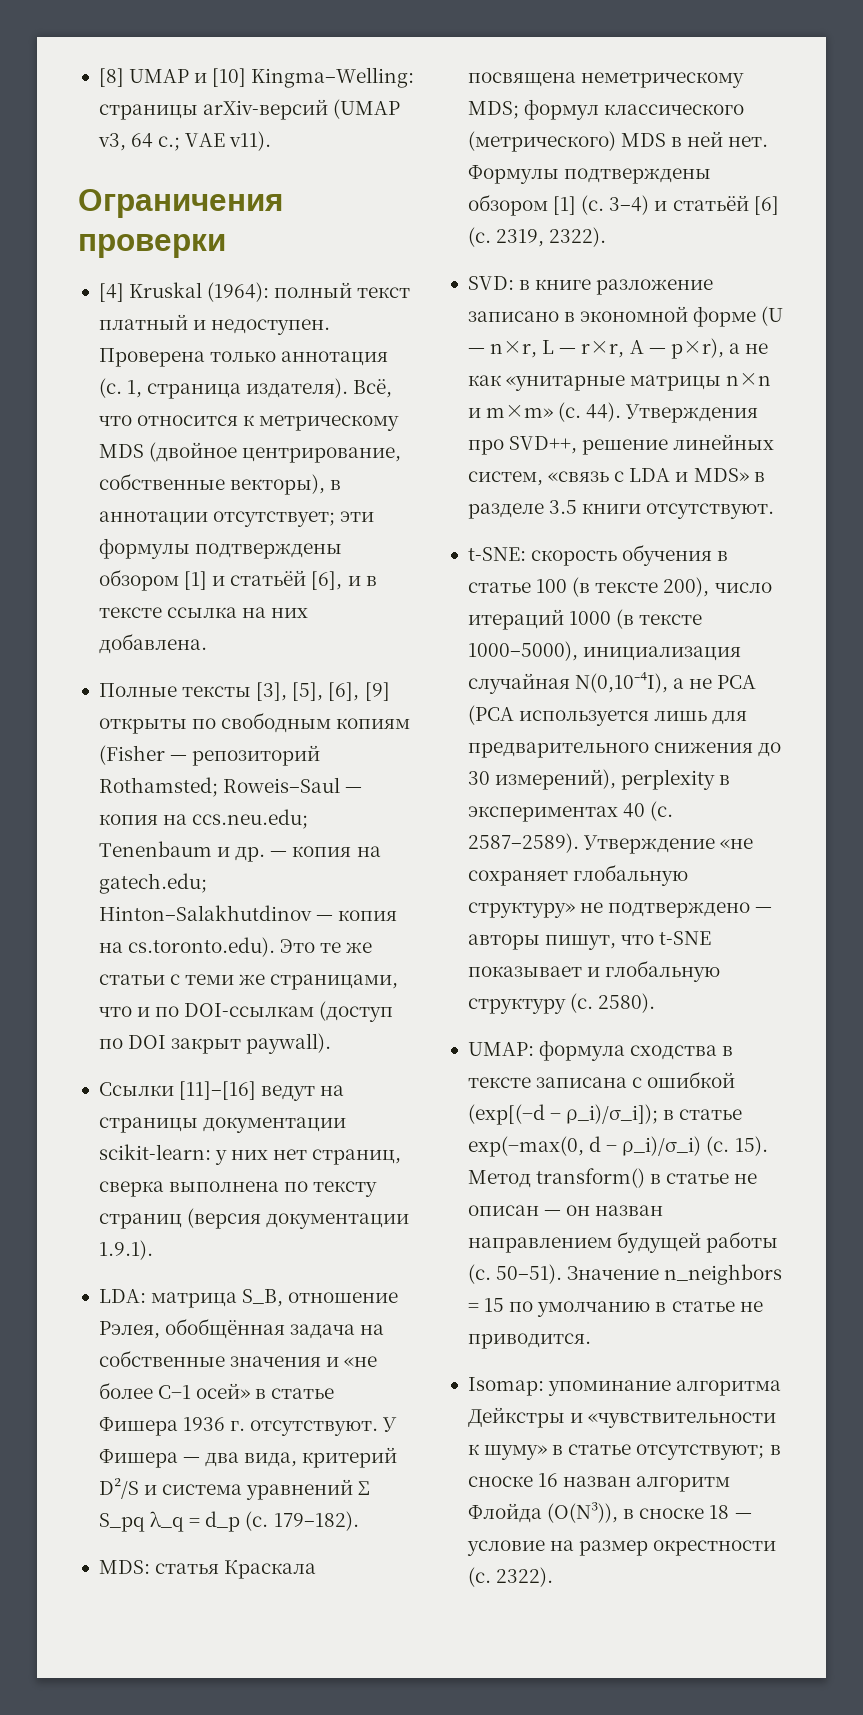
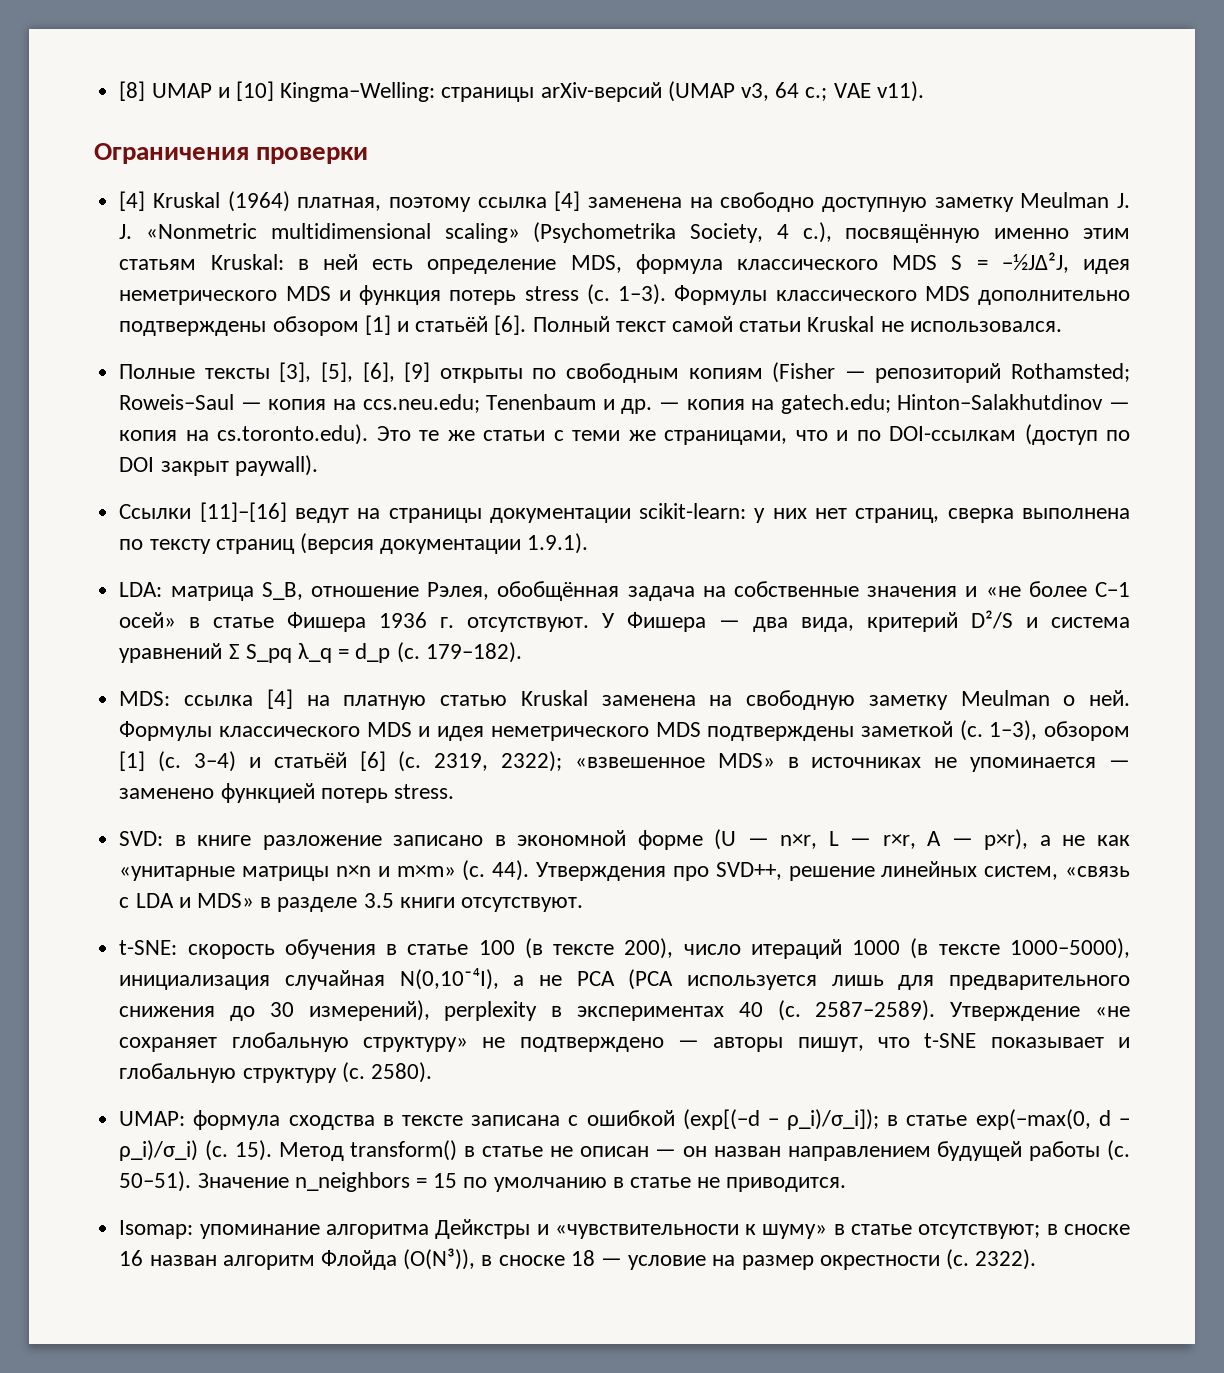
[207,282,411,302] [98,314,331,335] [98,348,389,367] [98,378,393,399] [98,415,400,431] [98,442,402,463] [98,473,342,495] [98,511,375,527] [98,538,190,559] (1964): полный текст платный и недоступен. Проверена только аннотация (с. 1, страница издателя). Всё, что относится к метрическому MDS (двойное центрирование, собственные векторы), в аннотации отсутствует; эти формулы -> [227,191,1130,212] [119,222,1130,243] [119,252,1131,274] [119,284,1130,305] (1964) платная, поэтому ссылка [4] заменена на свободно доступную заметку Meulman J. J. «Nonmetric multidimensional scaling» (Psychometrika Society, 4 с.), посвящённую именно этим статьям Kruskal: в ней есть определение MDS, формула классического MDS S = −½JΔ²J, идея неметрического MDS и функция потерь stress (с. 1–3). Формулы классического MDS дополнительно
[311,571,377,590] [98,607,309,618] [98,633,207,654] [6], и в тексте ссылка на них добавлена. -> [494,315,1062,335] [6]. Полный текст самой статьи Kruskal не использовался.
[155,1560,317,1579] [467,72,745,88] [467,99,745,120] [467,131,769,152] [467,165,712,184] статья Краскала посвящена неметрическому MDS; формул классического (метрического) MDS в ней нет. Формулы подтверждены -> [184,689,1131,710] [119,720,1038,741] ссылка [4] на платную статью Kruskal заменена на свободную заметку Meulman о ней. Формулы классического MDS и идея неметрического MDS подтверждены заметкой (с. 1–3),
[549,227,607,247] 2322). -> [501,751,1131,772] [119,783,454,803] 2322); «взвешенное MDS» в источниках не упоминается — заменено функцией потерь stress.

